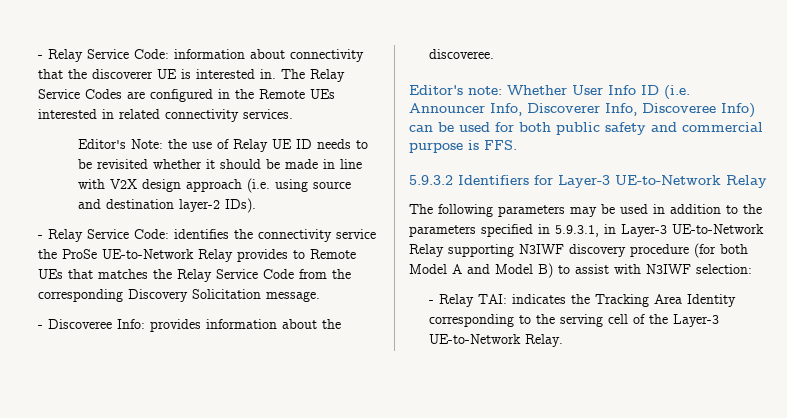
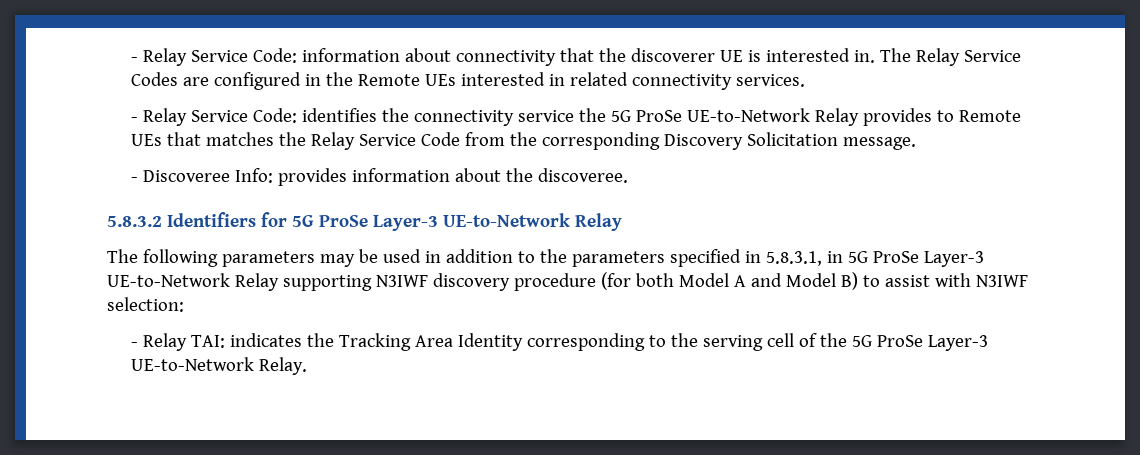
[77,139,368,152] [77,159,362,169] [77,178,351,193] [77,198,256,213] // Editor's Note: the use of Relay UE ID needs to be revisited whether it should be made in line with V2X design approach (i.e. using source and destination layer-2 IDs). -> (806, 80) none
(57, 254) none -> [611,110,632,122] 5G
[409,85,690,99] [409,103,755,118] [409,122,763,135] [409,140,517,153] [409,175,553,185] Editor's note: Whether User Info ID (i.e. Announcer Info, Discoverer Info, Discoveree Info) can be used for both public safety and commercial purpose is FFS. // 5.9.3.2 Identifiers for -> [107,212,368,227] 5.8.3.2 Identifiers for 5G ProSe
[555,224,616,237] 5.9.3.1, in -> [765,251,919,266] 5.8.3.1, in 5G ProSe
(668, 319) none -> [852,335,924,347] 5G ProSe

